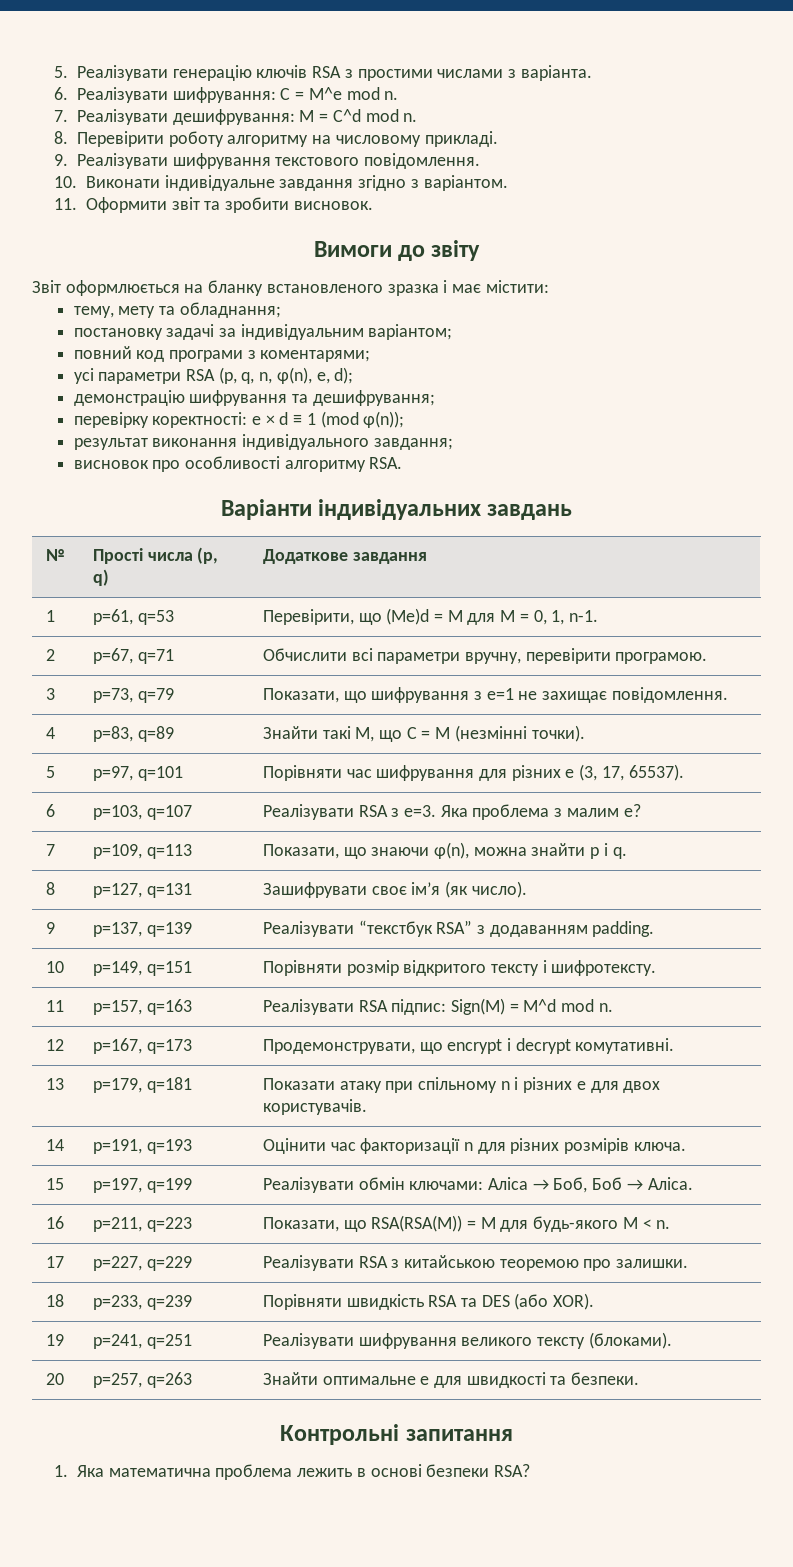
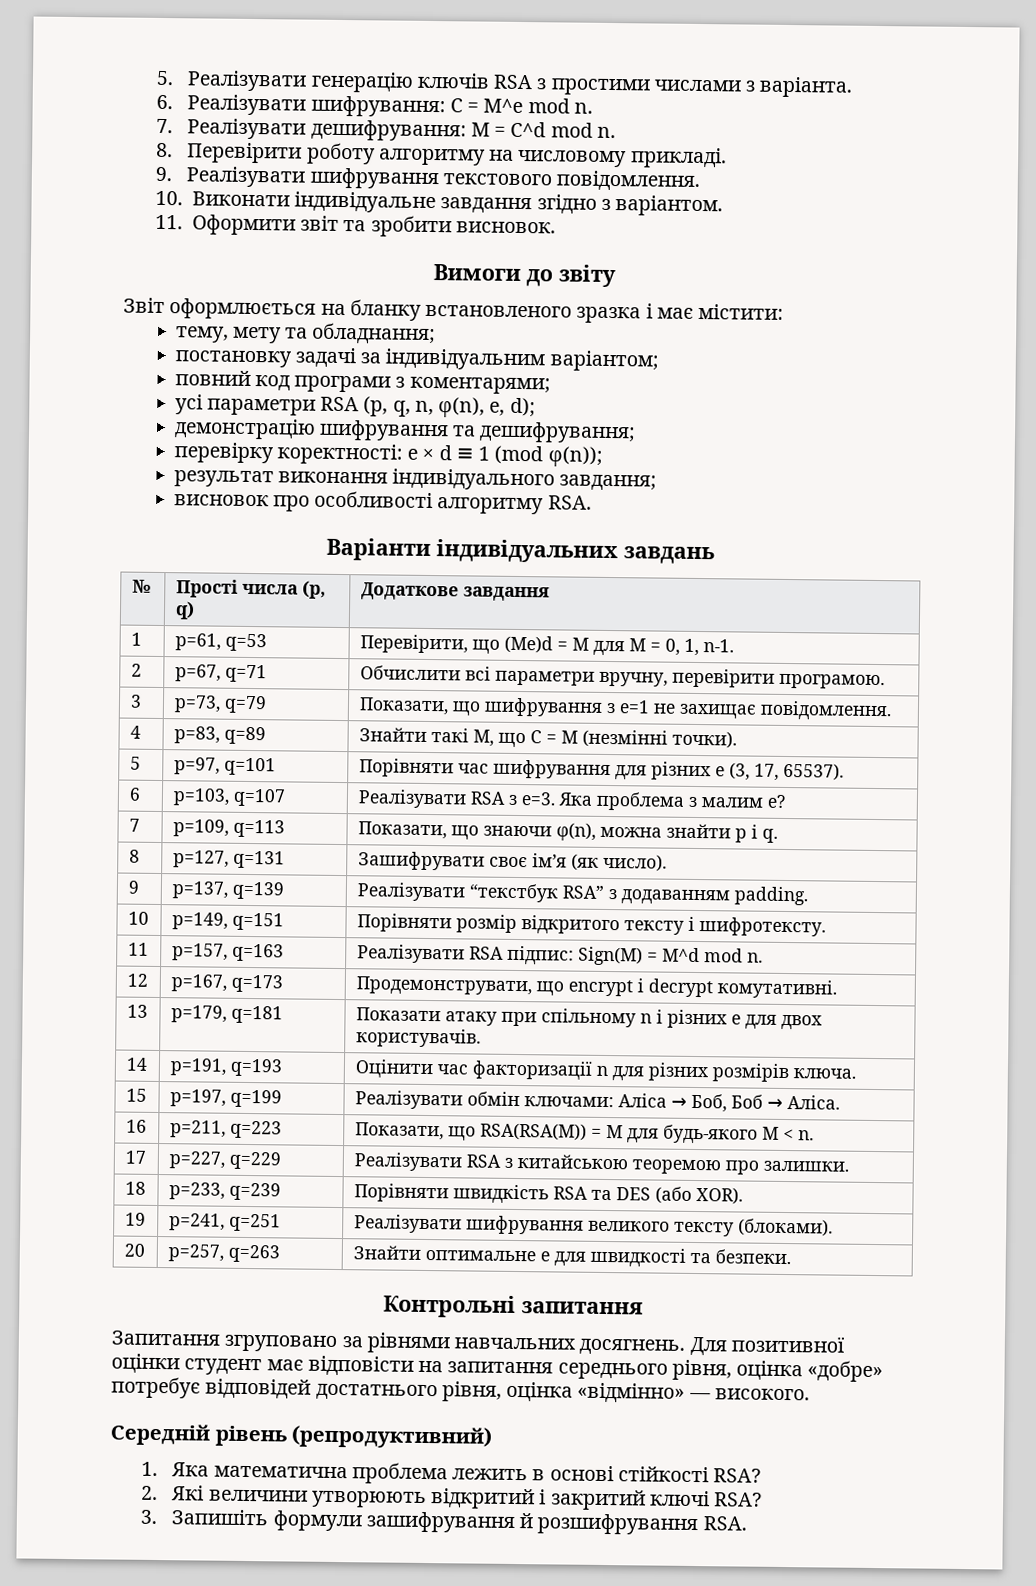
(513, 1435) none -> [111,1330,844,1356] [111,1353,884,1383] [111,1376,810,1403] [110,1423,493,1449] // Запитання згруповано за рівнями навчальних досягнень. Для позитивної оцінки студент має відповісти на запитання середнього рівня, оцінка «добре» потребує відповідей достатнього рівня, оцінка «відмінно» — високого. // Середній рівень (репродуктивний)
[426,1464,531,1477] безпеки RSA? -> [617,1466,762,1483] [141,1485,763,1511] [140,1509,747,1536] стійкості RSA? // 2. Які величини утворюють відкритий і закритий ключі RSA? // 3. Запишіть формули зашифрування й розшифрування RSA.

